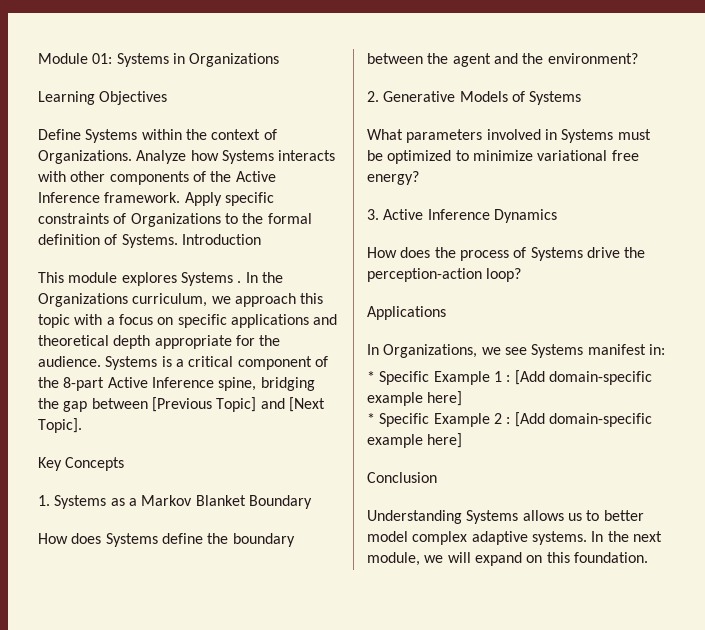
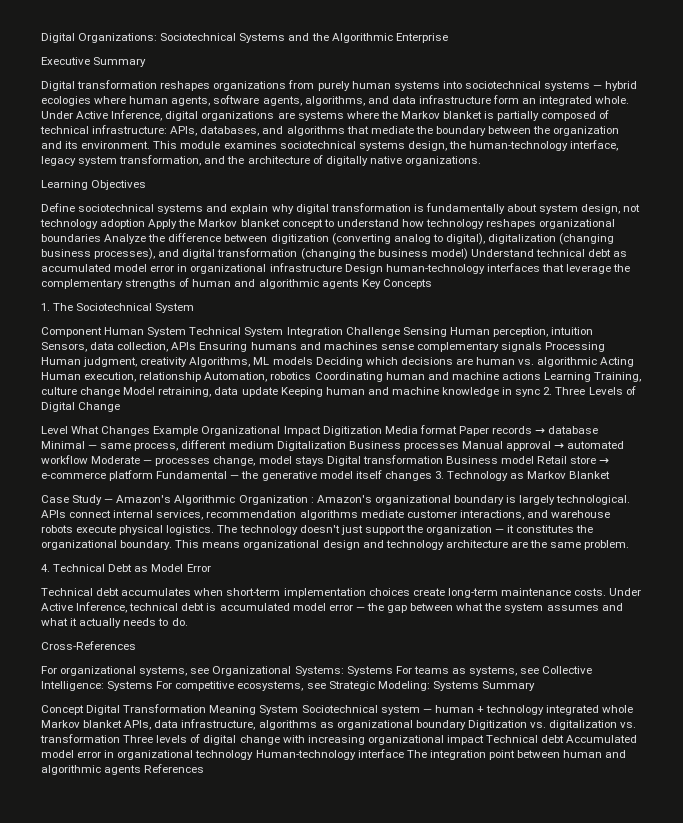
[38,53,280,67] [38,91,168,105] [38,129,277,143] [38,150,336,164] [38,171,276,185] [38,192,274,206] [38,213,312,227] [38,234,261,248] [38,272,283,286] [38,293,324,307] [38,314,338,328] [38,335,281,349] [38,356,328,370] [38,377,315,391] [38,397,325,412] [38,418,82,433] [38,457,125,471] [38,495,312,509] [38,533,295,547] [367,53,638,67] [367,91,582,105] [367,129,651,143] [367,150,639,164] [367,171,419,185] [367,209,557,223] [367,247,646,261] [367,268,522,282] [367,306,446,320] [367,344,665,358] [367,370,652,385] [367,391,463,406] [367,412,652,427] [367,433,463,448] [367,472,437,483] [367,510,644,524] [367,531,662,545] [367,552,648,566] Module 01: Systems in Organizations // Learning Objectives // Define Systems within the context of Organizations. Analyze how Systems interacts with other components of the Active Inference framework. Apply specific constraints of Organizations to the formal definition of Systems. Introduction // This module explores Systems . In the Organizations curriculum, we approach this topic with a focus on specific applications and theoretical depth appropriate for the audience. Systems is a critical component of the 8-part Active Inference spine, bridging the gap between [Previous Topic] and [Next Topic]. // Key Concepts // 1. Systems as a Markov Blanket Boundary // How does Systems define the boundary between the agent and the environment? // 2. Generative Models of Systems // What parameters involved in Systems must be optimized to minimize variational free energy? // 3. Active Inference Dynamics // How does the process of Systems drive the perception-action loop? // Applications // In Organizations, we see Systems manifest in: // * Specific Example 1 : [Add domain-specific example here] // * Specific Example 2 : [Add domain-specific example here] // Conclusion // Understanding Systems allows us to better model complex adaptive systems. In the next module, we will expand on this foundation. -> [41,33,448,43] [41,57,147,67] [41,80,638,91] [41,95,630,106] [41,110,610,121] [40,125,620,136] [41,140,619,151] [41,155,481,166] [41,180,147,190] [41,203,641,214] [40,219,616,229] [41,233,615,245] [41,248,628,260] [41,263,631,274] [41,278,432,289] [41,303,195,313] [41,327,594,337] [41,342,606,352] [41,357,635,367] [41,372,642,382] [41,386,636,397] [41,402,121,412] [41,425,599,436] [41,440,625,451] [41,455,610,466] [41,470,611,481] [41,495,631,505] [41,510,611,520] [41,525,594,535] [41,540,630,550] [41,564,211,572] [41,588,642,598] [41,602,623,613] [41,618,188,628] [41,641,136,650] [41,666,593,676] [41,681,535,691] [41,704,634,715] [41,719,637,730] [40,734,638,745] [41,749,627,760] [41,764,205,775] Digital Organizations: Sociotechnical Systems and the Algorithmic Enterprise // Executive Summary // Digital transformation reshapes organizations from purely human systems into sociotechnical systems — hybrid ecologies where human agents, software agents, algorithms, and data infrastructure form an integrated whole. Under Active Inference, digital organizations are systems where the Markov blanket is partially composed of technical infrastructure: APIs, databases, and algorithms that mediate the boundary between the organization and its environment. This module examines sociotechnical systems design, the human-technology interface, legacy system transformation, and the architecture of digitally native organizations. // Learning Objectives // Define sociotechnical systems and explain why digital transformation is fundamentally about system design, not technology adoption Apply the Markov blanket concept to understand how technology reshapes organizational boundaries Analyze the difference between digitization (converting analog to digital), digitalization (changing business processes), and digital transformation (changing the business model) Understand technical debt as accumulated model error in organizational infrastructure Design human-technology interfaces that leverage the complementary strengths of human and algorithmic agents Key Concepts // 1. The Sociotechnical System // Component Human System Technical System Integration Challenge Sensing Human perception, intuition Sensors, data collection, APIs Ensuring humans and machines sense complementary signals Processing Human judgment, creativity Algorithms, ML models Deciding which decisions are human vs. algorithmic Acting Human execution, relationship Automation, robotics Coordinating human and machine actions Learning Training, culture change Model retraining, data update Keeping human and machine knowledge in sync 2. Three Levels of Digital Change // Level What Changes Example Organizational Impact Digitization Media format Paper records → database Minimal — same process, different medium Digitalization Business processes Manual approval → automated workflow Moderate — processes change, model stays Digital transformation Business model Retail store → e-commerce platform Fundamental — the generative model itself changes 3. Technology as Markov Blanket // Case Study — Amazon's Algorithmic Organization : Amazon's organizational boundary is largely technological. APIs connect internal services, recommendation algorithms mediate customer interactions, and warehouse robots execute physical logistics. The technology doesn't just support the organization — it constitutes the organizational boundary. This means organizational design and technology architecture are the same problem. // 4. Technical Debt as Model Error // Technical debt accumulates when short-term implementation choices create long-term maintenance costs. Under Active Inference, technical debt is accumulated model error — the gap between what the system assumes and what it actually needs to do. // Cross-References // For organizational systems, see Organizational Systems: Systems For teams as systems, see Collective Intelligence: Systems For competitive ecosystems, see Strategic Modeling: Systems Summary // Concept Digital Transformation Meaning System Sociotechnical system — human + technology integrated whole Markov blanket APIs, data infrastructure, algorithms as organizational boundary Digitization vs. digitalization vs. transformation Three levels of digital change with increasing organizational impact Technical debt Accumulated model error in organizational technology Human-technology interface The integration point between human and algorithmic agents References

